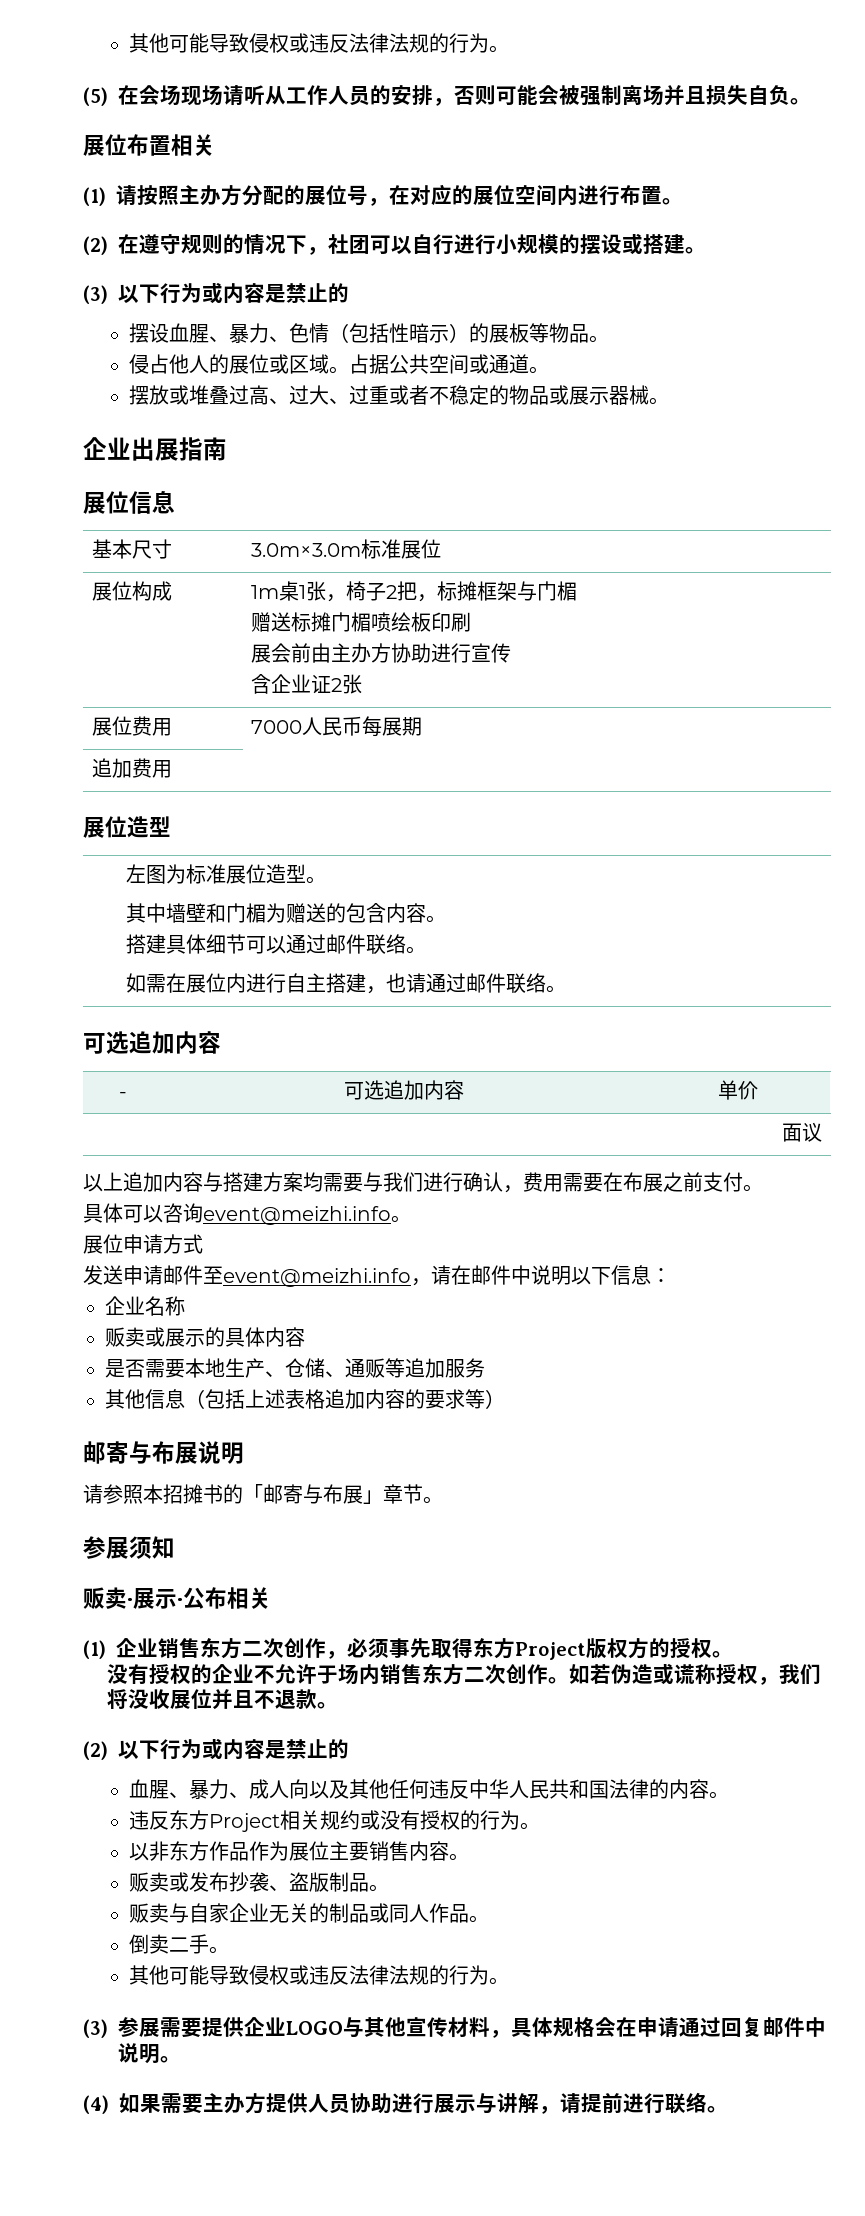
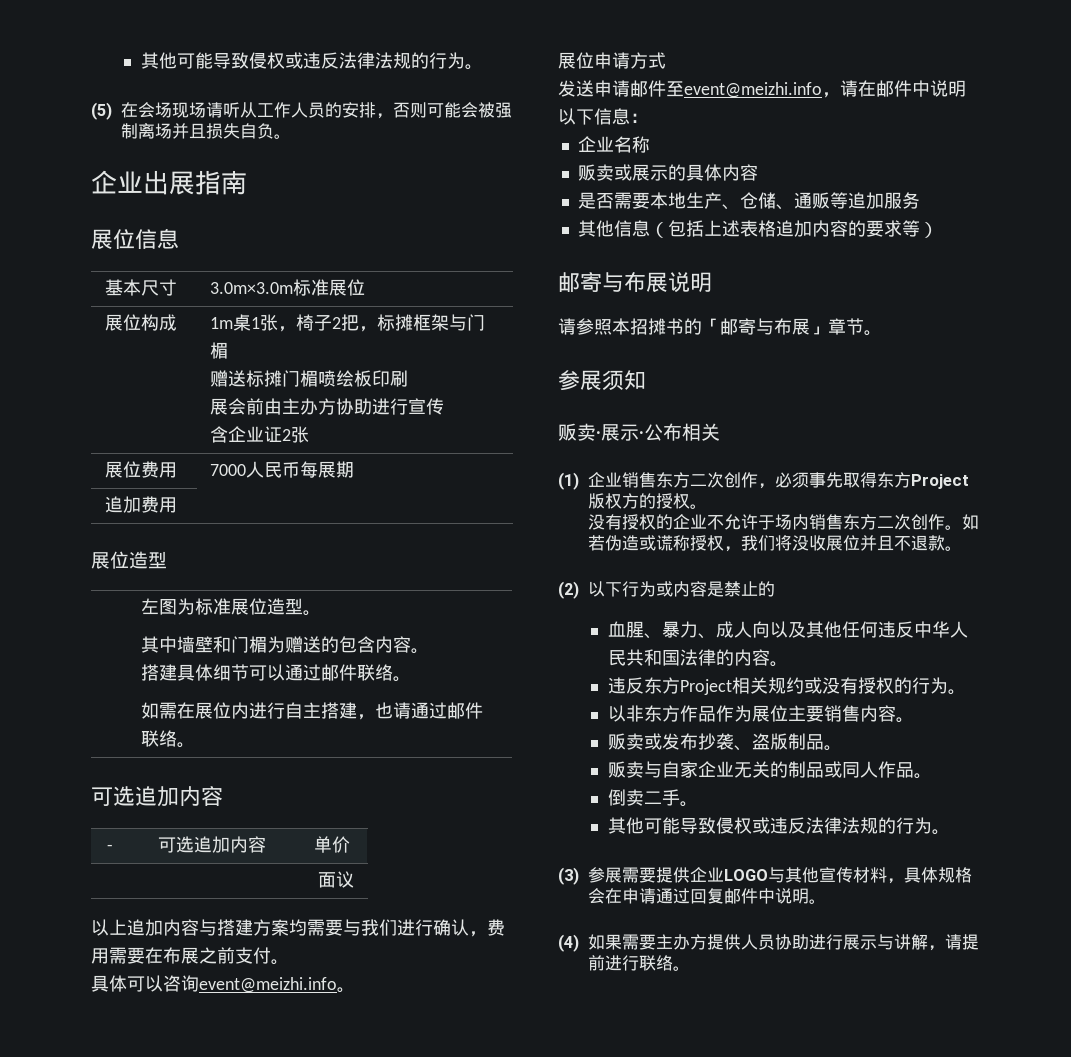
[83,134,215,156] [83,184,683,206] [83,233,706,255] [83,282,349,304] [128,323,609,343] [128,354,549,374] [128,385,669,405] // 展位布置相关 // (1)请按照主办方分配的展位号，在对应的展位空间内进行布置。 // (2)在遵守规则的情况下，社团可以自行进行小规模的摆设或搭建。 // (3)以下行为或内容是禁止的 // 摆设血腥、暴力、色情（包括性暗示）的展板等物品。 // 侵占他人的展位或区域。占据公共空间或通道。 // 摆放或堆叠过高、过大、过重或者不稳定的物品或展示器械。 -> (291, 136) none

